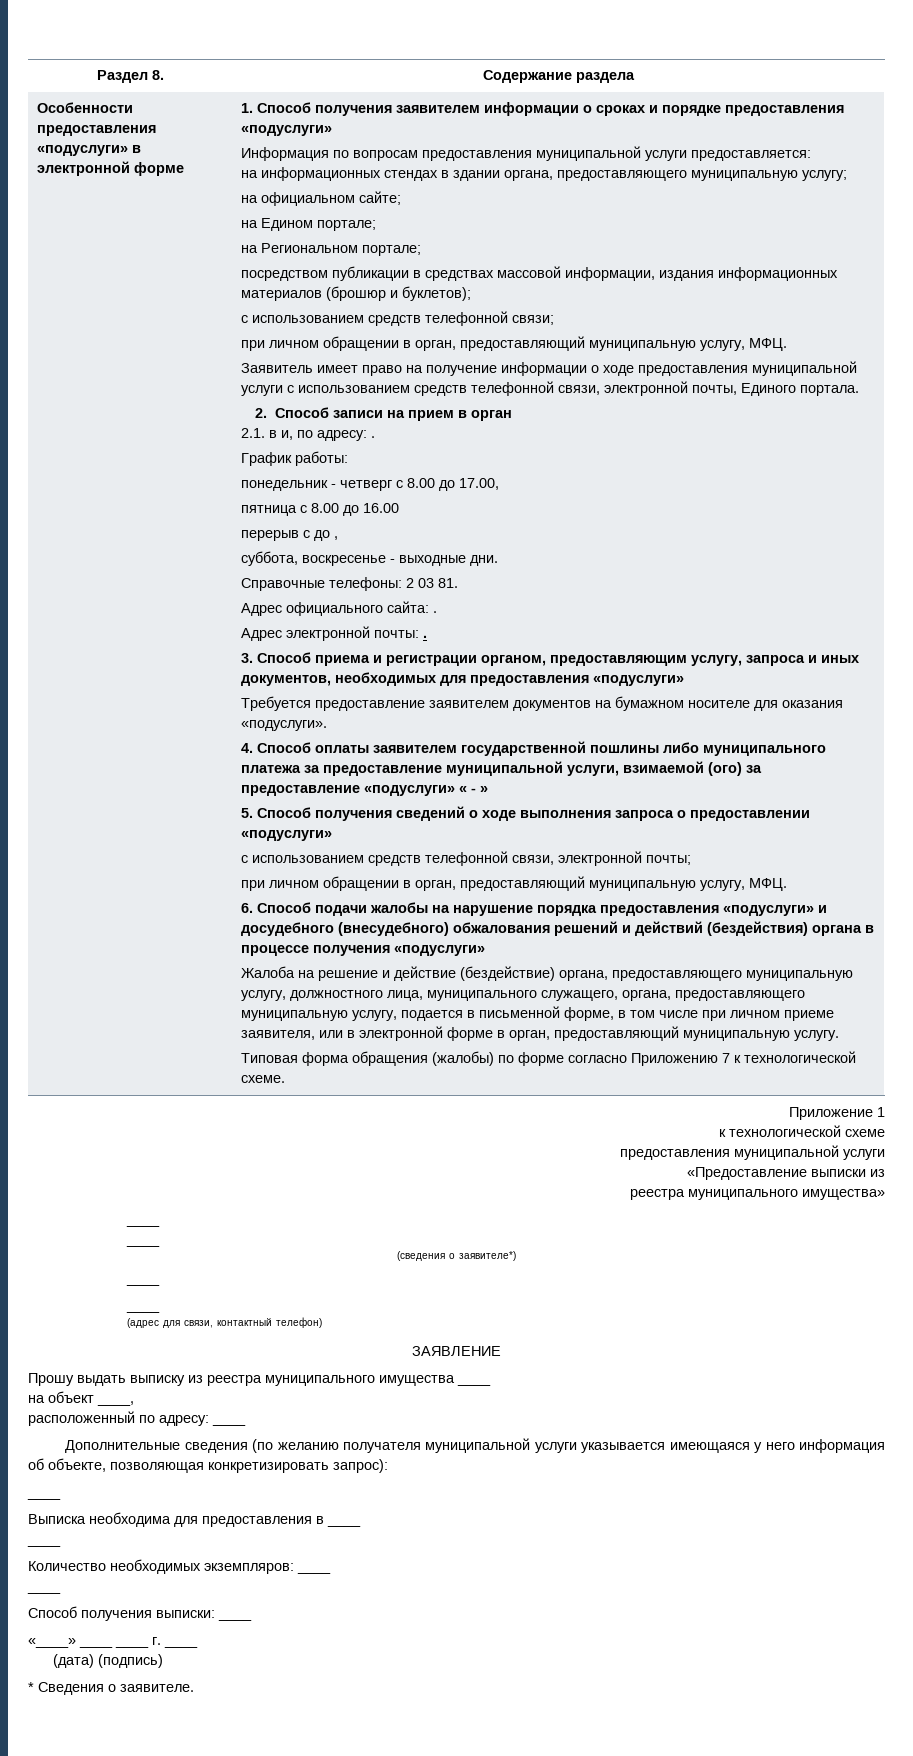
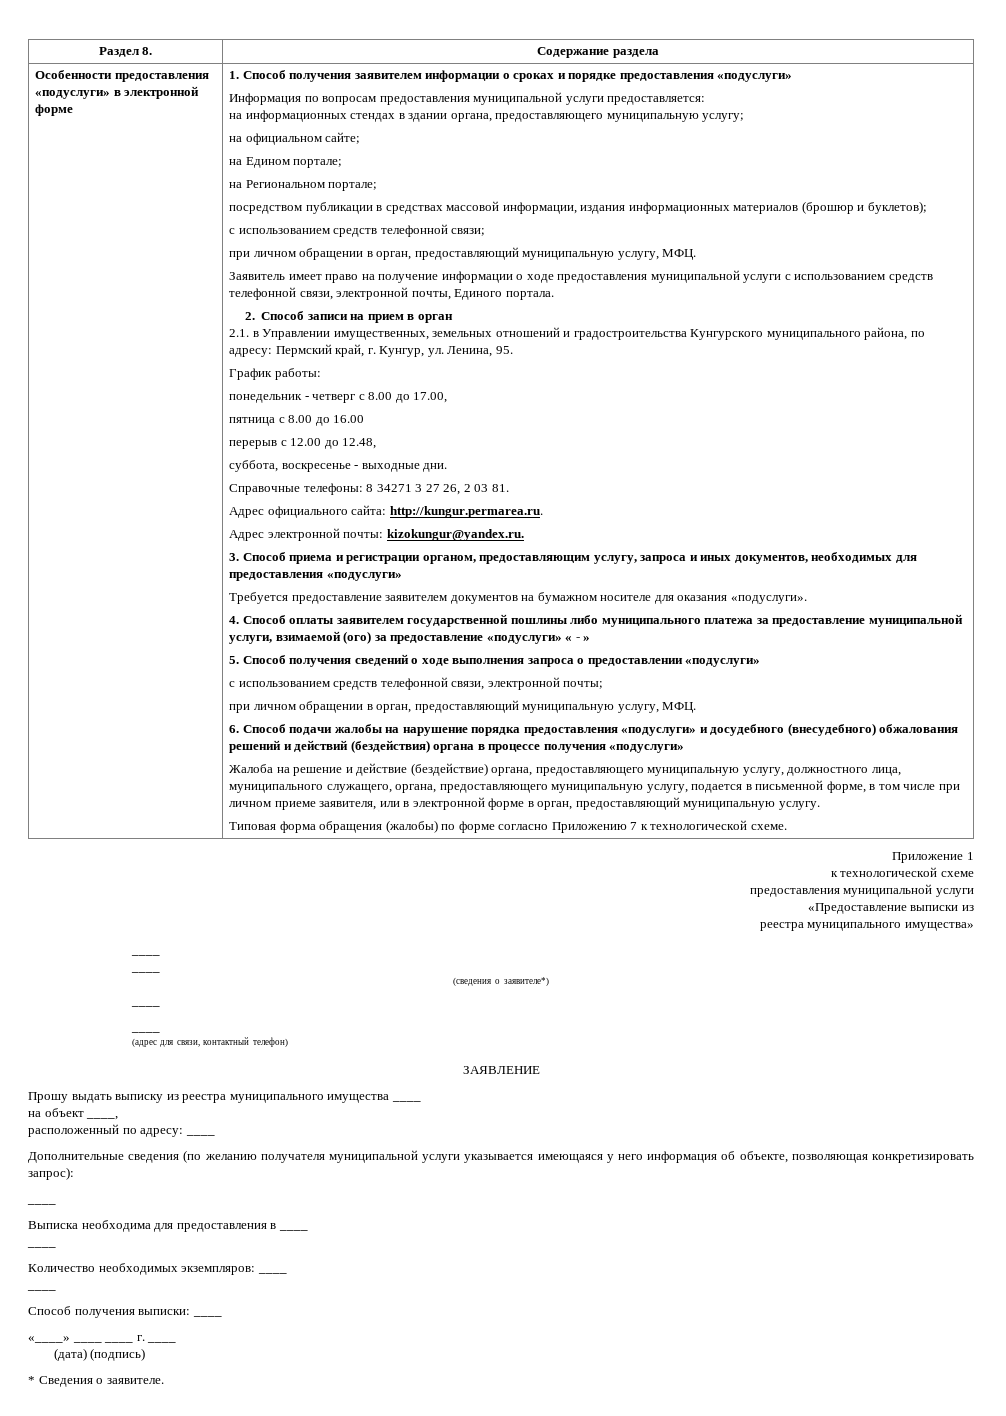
[280,430,375,441] и, по адресу: . -> [262,327,925,340] [228,344,513,357] Управлении имущественных, земельных отношений и градостроительства Кунгурского муниципального района, по адресу: Пермский край, г. Кунгур, ул. Ленина, 95.
[313,530,338,541] до , -> [290,438,377,449] 12.00 до 12.48,
(402, 584) none -> [366,484,461,495] 8 34271 3 27 26,
[432,611,437,613] . -> [389,506,543,518] http://kungur.permarea.ru.
[422,635,427,638] . -> [386,529,524,541] kizokungur@yandex.ru.

